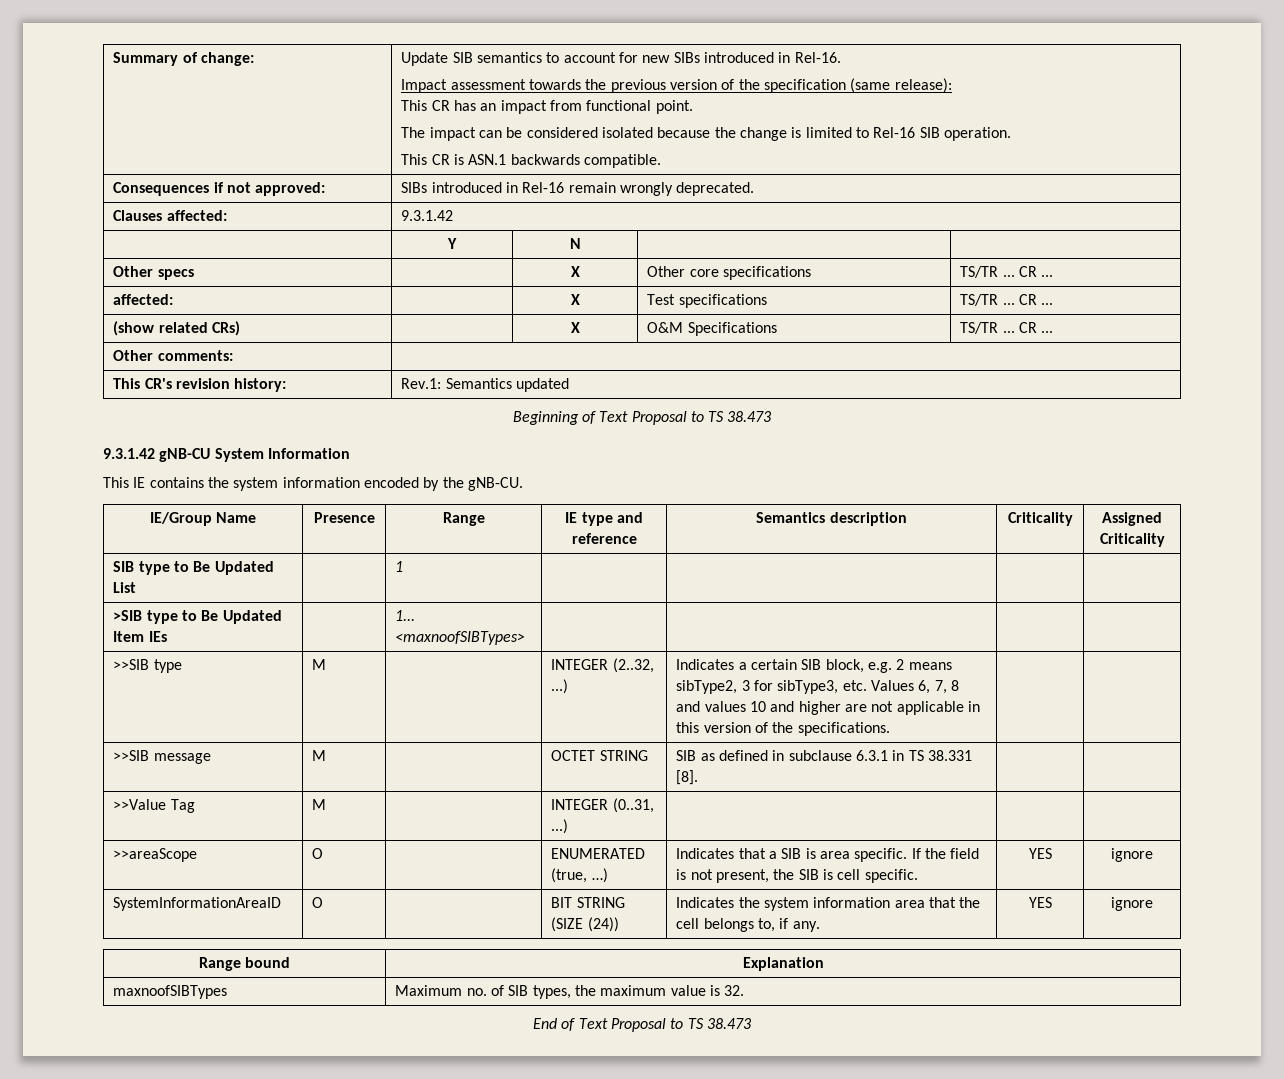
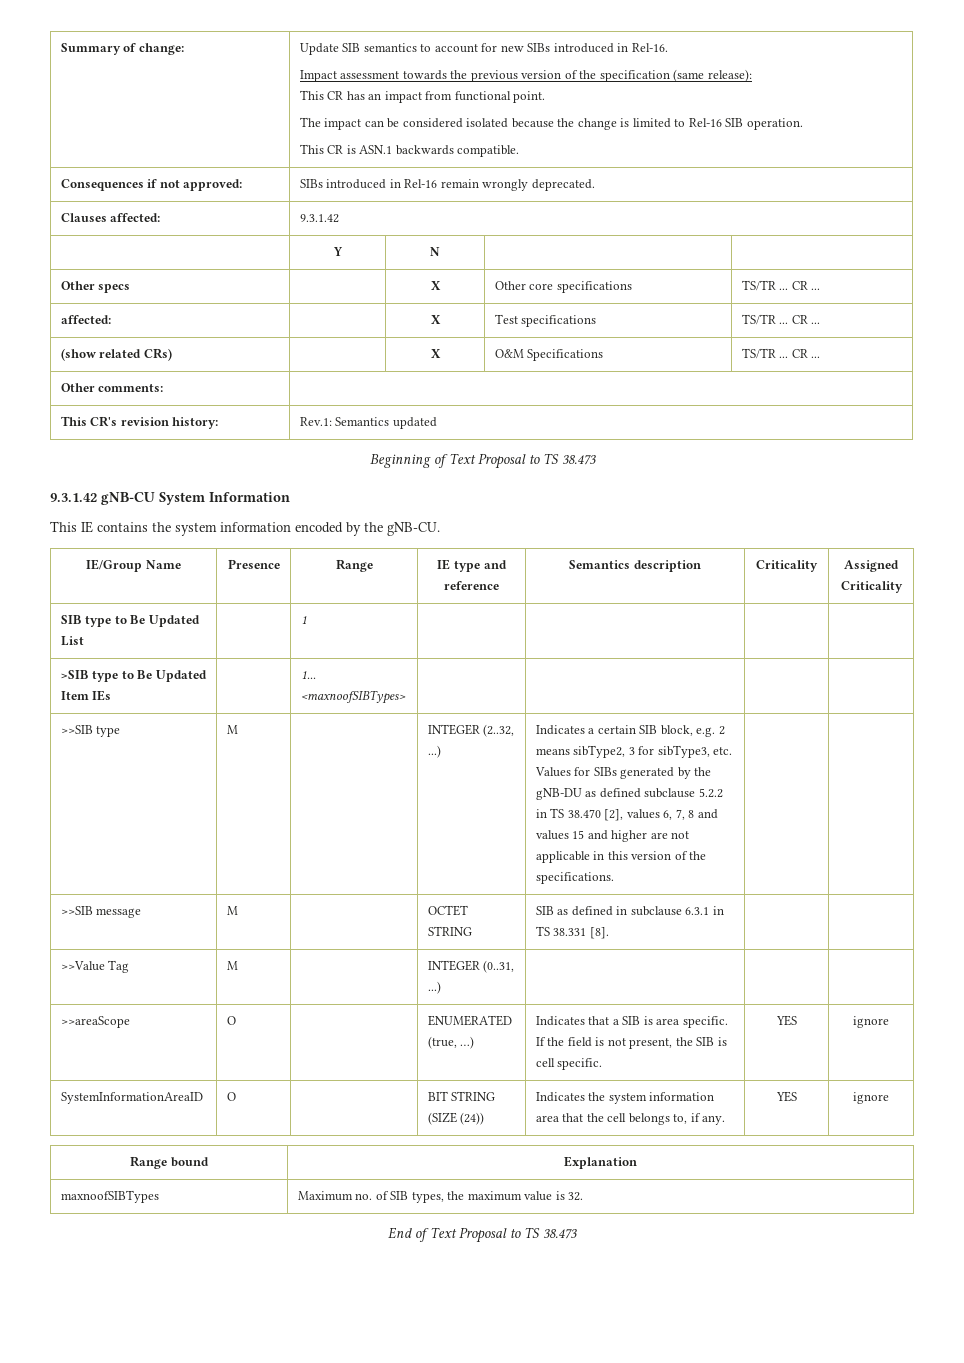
(915, 685) none -> [574,767,712,779] [535,788,723,800] [535,808,660,821] for SIBs generated by the gNB-DU as defined subclause 5.2.2 in TS 38.470 [2], values
[750,701,767,712] 10 -> [572,830,585,839] 15

